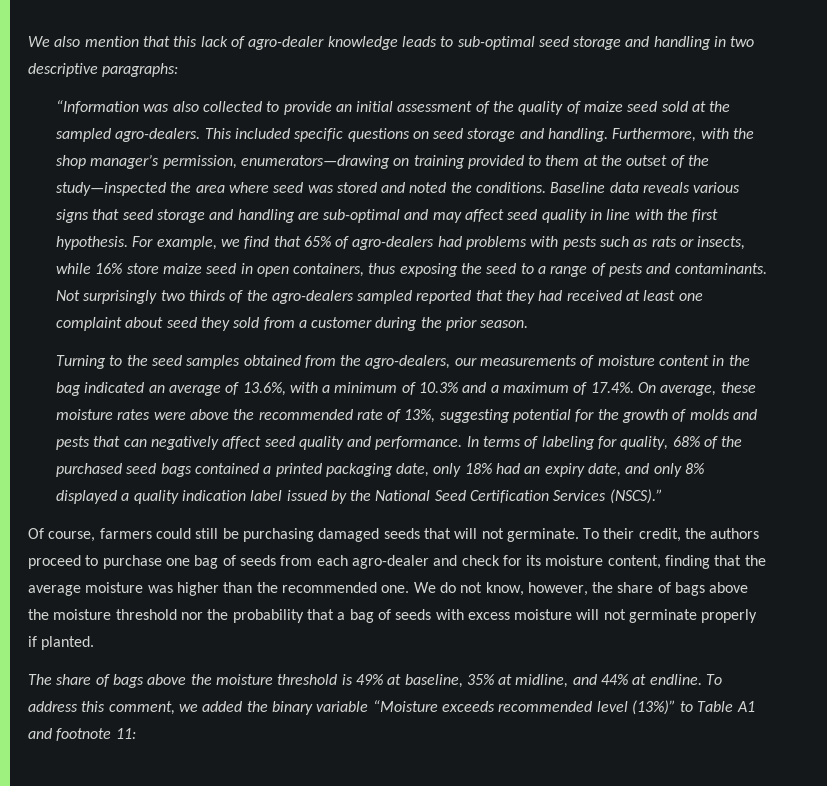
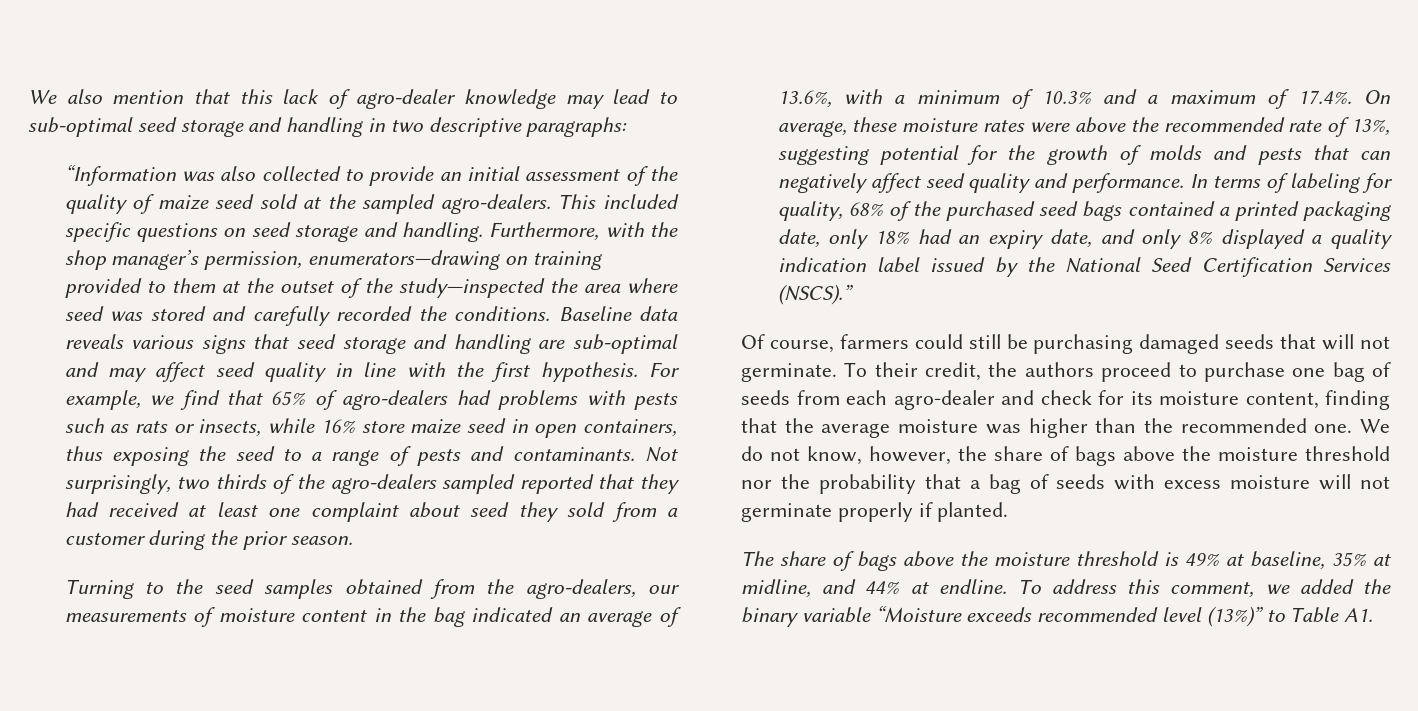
[401,36,437,47] leads -> [565,89,651,109] may lead
[409,182,447,193] noted -> [252,306,413,326] carefully recorded
[83,290,158,304] surprisingly -> [64,474,171,494] surprisingly,
[736,701,755,712] [28,728,136,741] A1 and footnote 11: -> [1344,608,1374,622] A1.

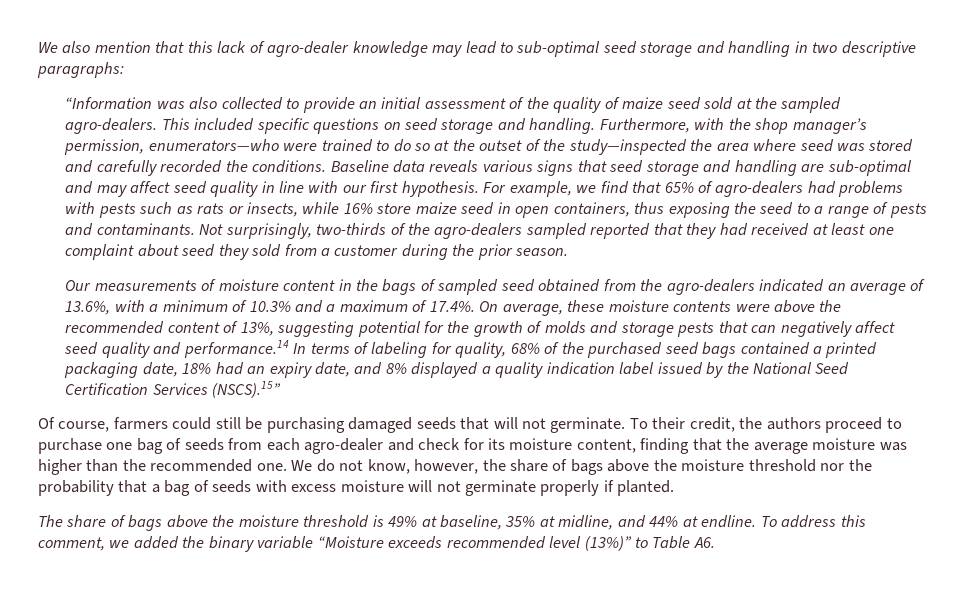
[308,250,602,270] [64,278,216,298] enumerators—drawing on training provided to them -> [148,139,431,152] enumerators—who were trained to do so
[456,362,485,377] the -> [342,185,367,193] our
[177,474,267,489] two thirds -> [316,223,387,236] two-thirds
[64,579,680,599] Turning to the seed samples obtained from the agro-dealers, our -> [65,280,92,291] Our
[432,607,465,627] bag -> [382,279,755,295] bags of sampled seed obtained from the agro-dealers
[983,120,1026,132] rates -> [673,301,732,312] contents
[1288,120,1323,132] rate -> [167,322,220,333] content
(1248, 152) none -> [620,322,674,337] storage
[1072,173,1185,193] performance. -> [183,340,289,358] performance.14
[828,229,870,249] only -> (178, 369) none
[1141,229,1183,249] only -> (383, 368) none
[777,284,854,305] (NSCS).” -> [212,381,281,398] (NSCS).15”
[1344,608,1374,622] A1. -> [693,537,715,548] A6.

